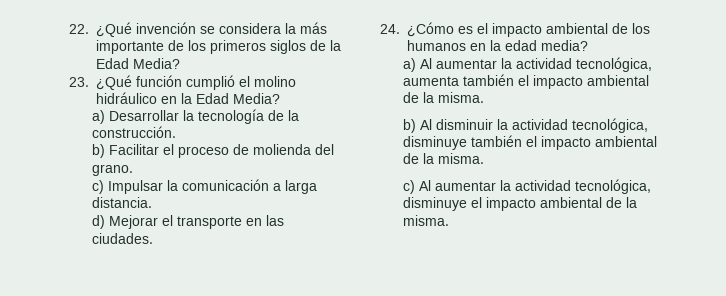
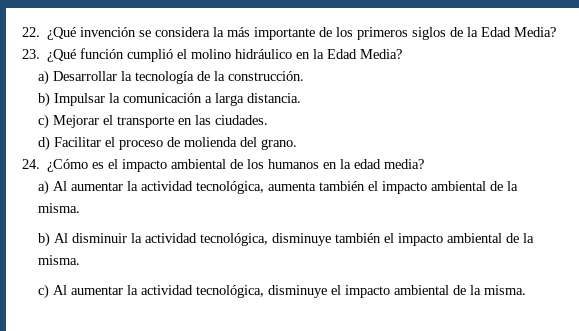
(105, 151) none -> [54,93,302,106] [38,114,269,129] [38,136,51,151] Impulsar la comunicación a larga distancia. // c) Mejorar el transporte en las ciudades. // d)
[91,179,317,194] [91,197,152,208] [91,215,284,229] [91,233,153,244] // c) Impulsar la comunicación a larga distancia. // d) Mejorar el transporte en las ciudades. -> (298, 144) none

